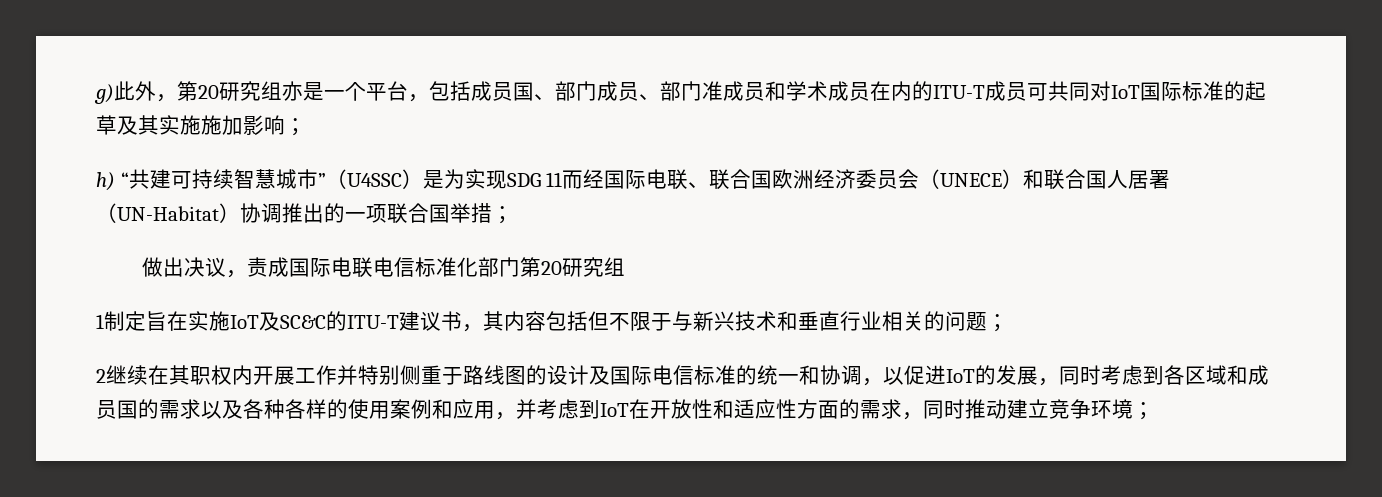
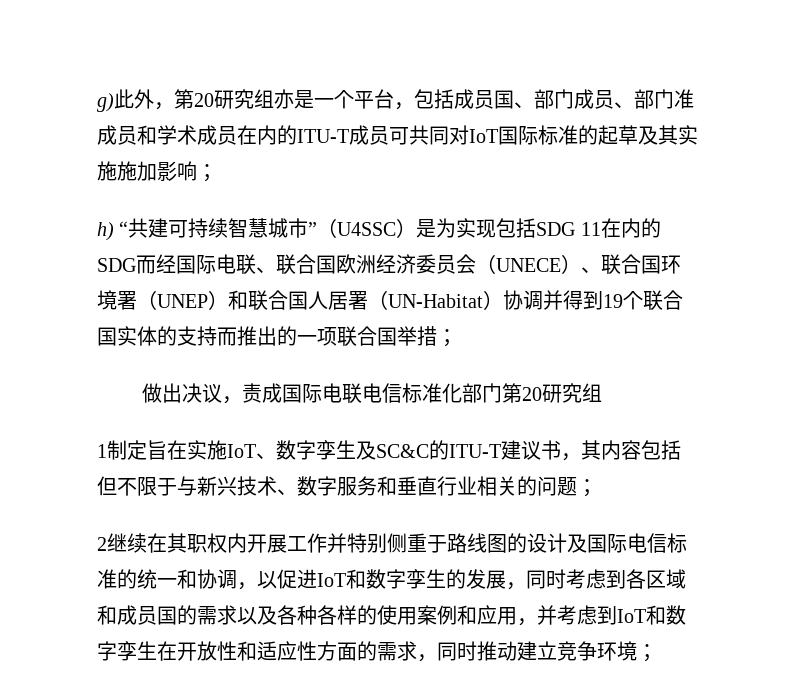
(507, 179) none -> [496,218,537,238] 包括
(563, 179) none -> [600,218,661,238] [97,258,136,272] 在内的SDG
(1024, 179) none -> [581,254,681,275] [97,290,228,310] 、联合国环境署（UNEP）
(282, 213) none -> [543,290,683,311] [97,326,237,346] 并得到19个联合国实体的支持而
(259, 322) none -> [256,440,356,460] 、数字孪生
(777, 321) none -> [277,476,377,496] 、数字服务
(975, 376) none -> [346,569,446,589] 和数字孪生
(629, 410) none -> [646,605,686,625] [97,641,157,661] 和数字孪生

